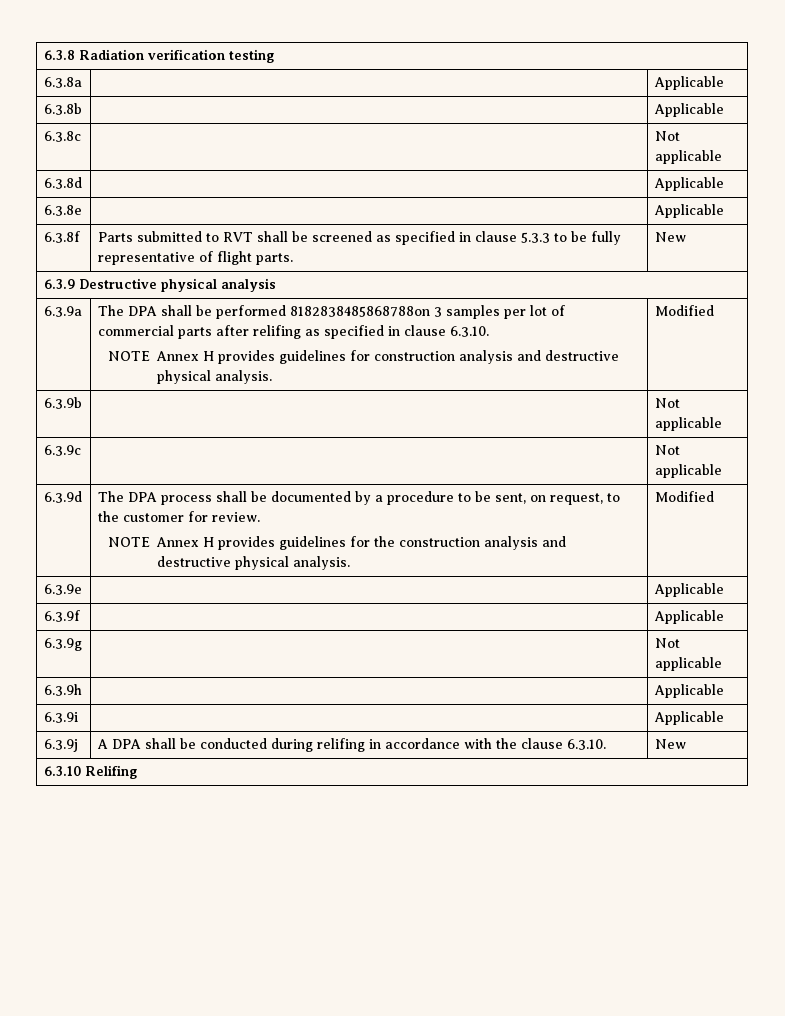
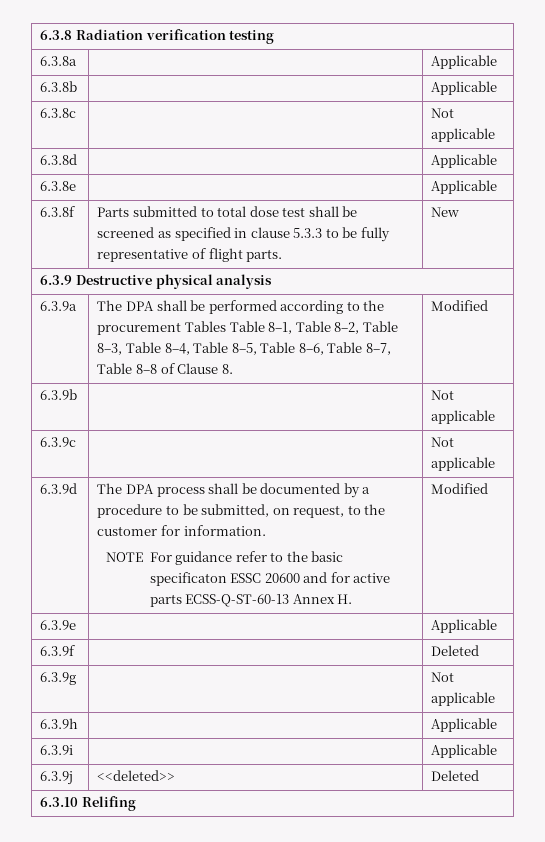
[222,232,253,242] RVT -> [217,206,306,217] total dose test
[289,305,565,319] [97,325,489,339] [107,350,619,364] [156,370,272,384] 8182838485868788on 3 samples per lot of commercial parts after relifing as specified in clause 6.3.10. // NOTE Annex H provides guidelines for construction analysis and destructive physical analysis. -> [280,300,385,314] [97,321,398,335] [97,342,391,355] [97,363,233,374] according to the procurement Tables Table 8–1, Table 8–2, Table 8–3, Table 8–4, Table 8–5, Table 8–6, Table 8–7, Table 8–8 of Clause 8.
[494,493,526,504] sent, -> [201,504,270,517] submitted,
[211,512,260,522] [107,536,566,550] [156,556,350,570] review. // NOTE Annex H provides guidelines for the construction analysis and destructive physical analysis. -> [183,525,266,536] [106,551,344,565] [149,572,391,586] [149,594,353,607] information. // NOTE For guidance refer to the basic specificaton ESSC 20600 and for active parts ECSS-Q-ST-60-13 Annex H.
[653,610,724,624] Applicable -> [431,645,480,656] Deleted
[96,738,606,752] [654,739,686,749] A DPA shall be conducted during relifing in accordance with the clause 6.3.10. | New -> [97,770,176,781] [431,770,480,781] <<deleted>> | Deleted

